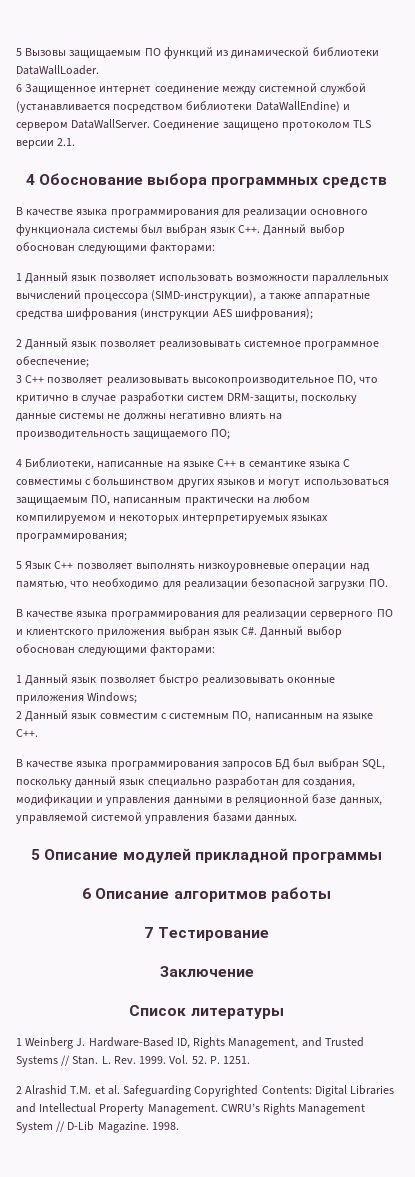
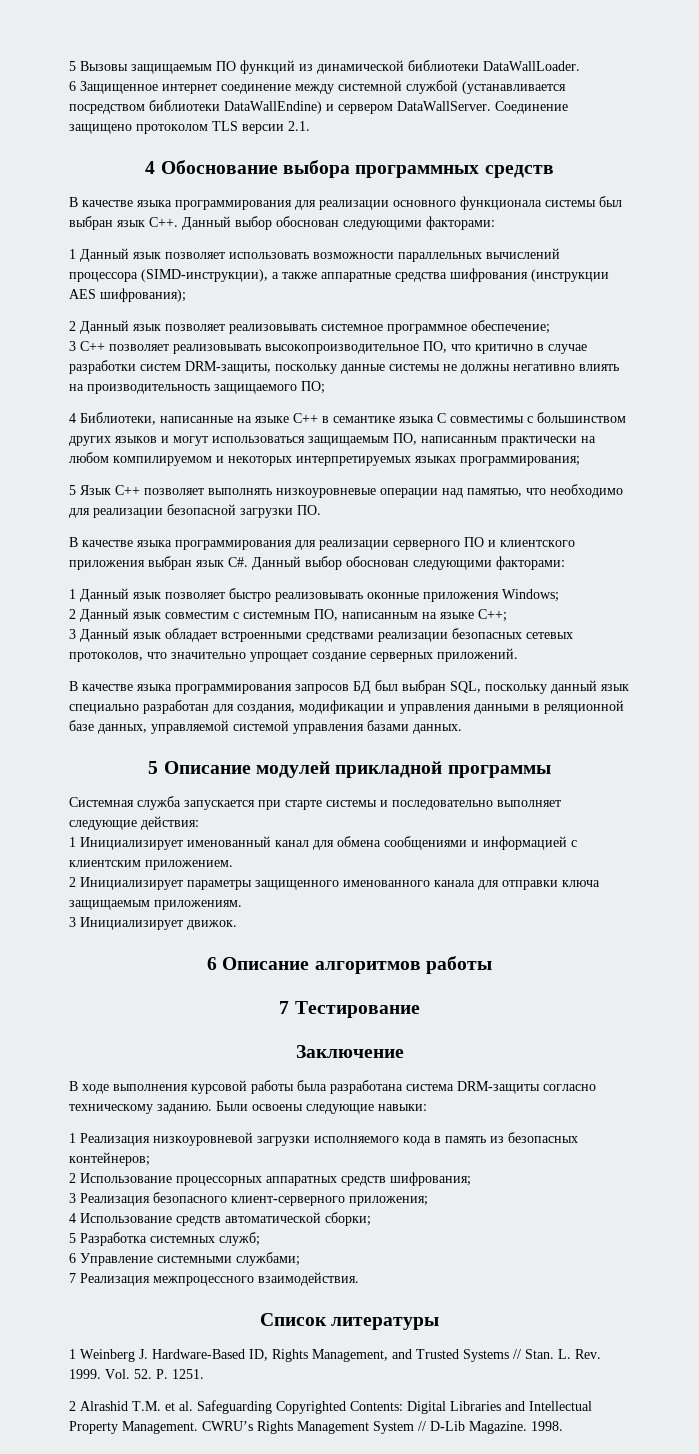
[16,729,38,737] C++. -> [478,609,507,622] [69,628,573,642] [69,648,518,662] C++; // 3 Данный язык обладает встроенными средствами реализации безопасных сетевых протоколов, что значительно упрощает создание серверных приложений.
(382, 857) none -> [69,796,561,810] [69,816,199,830] [69,836,577,850] [69,860,233,870] [69,877,600,890] [69,900,242,910] [69,917,237,930] // Системная служба запускается при старте системы и последовательно выполняет следующие действия: // 1 Инициализирует именованный канал для обмена сообщениями и информацией с клиентским приложением. // 2 Инициализирует параметры защищенного именованного канала для отправки ключа защищаемым приложениям. // 3 Инициализирует движок.
(254, 971) none -> [69,1080,596,1094] [69,1101,427,1114] [69,1132,578,1146] [69,1152,150,1166] [69,1172,471,1186] [69,1192,428,1206] [69,1212,371,1226] [69,1232,260,1246] [69,1252,300,1266] [69,1272,359,1286] // В ходе выполнения курсовой работы была разработана система DRM-защиты согласно техническому заданию. Были освоены следующие навыки: // 1 Реализация низкоуровневой загрузки исполняемого кода в память из безопасных контейнеров; // 2 Использование процессорных аппаратных средств шифрования; // 3 Реализация безопасного клиент-серверного приложения; // 4 Использование средств автоматической сборки; // 5 Разработка системных служб; // 6 Управление системными службами; // 7 Реализация межпроцессного взаимодействия.

